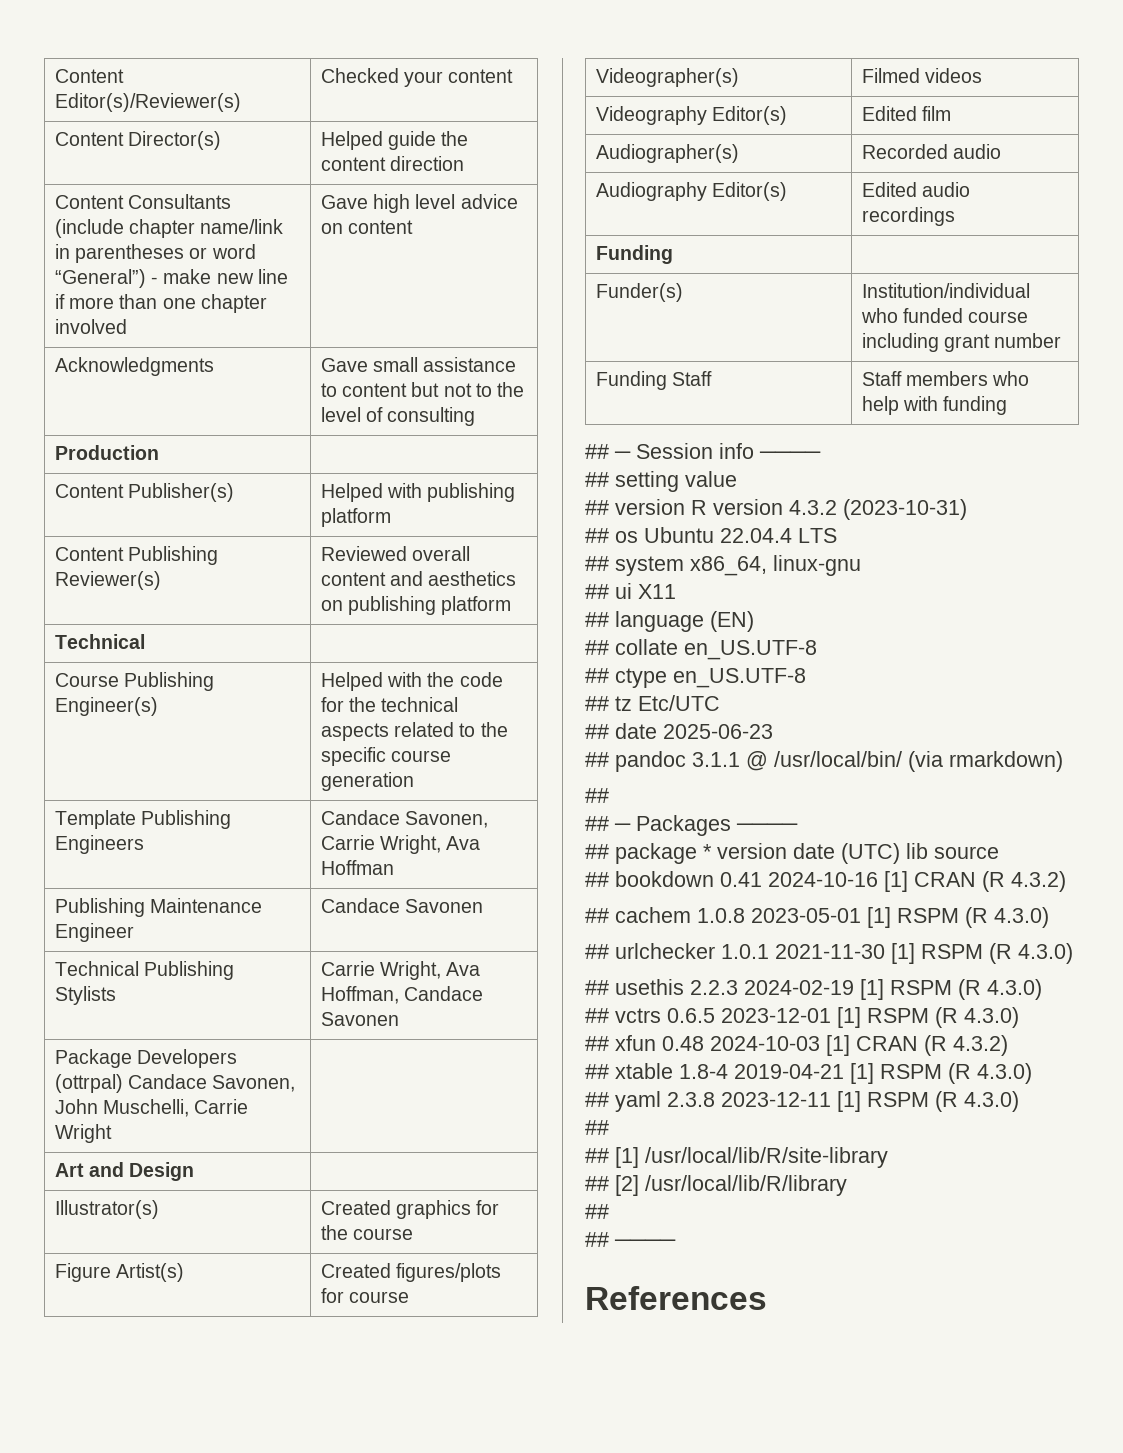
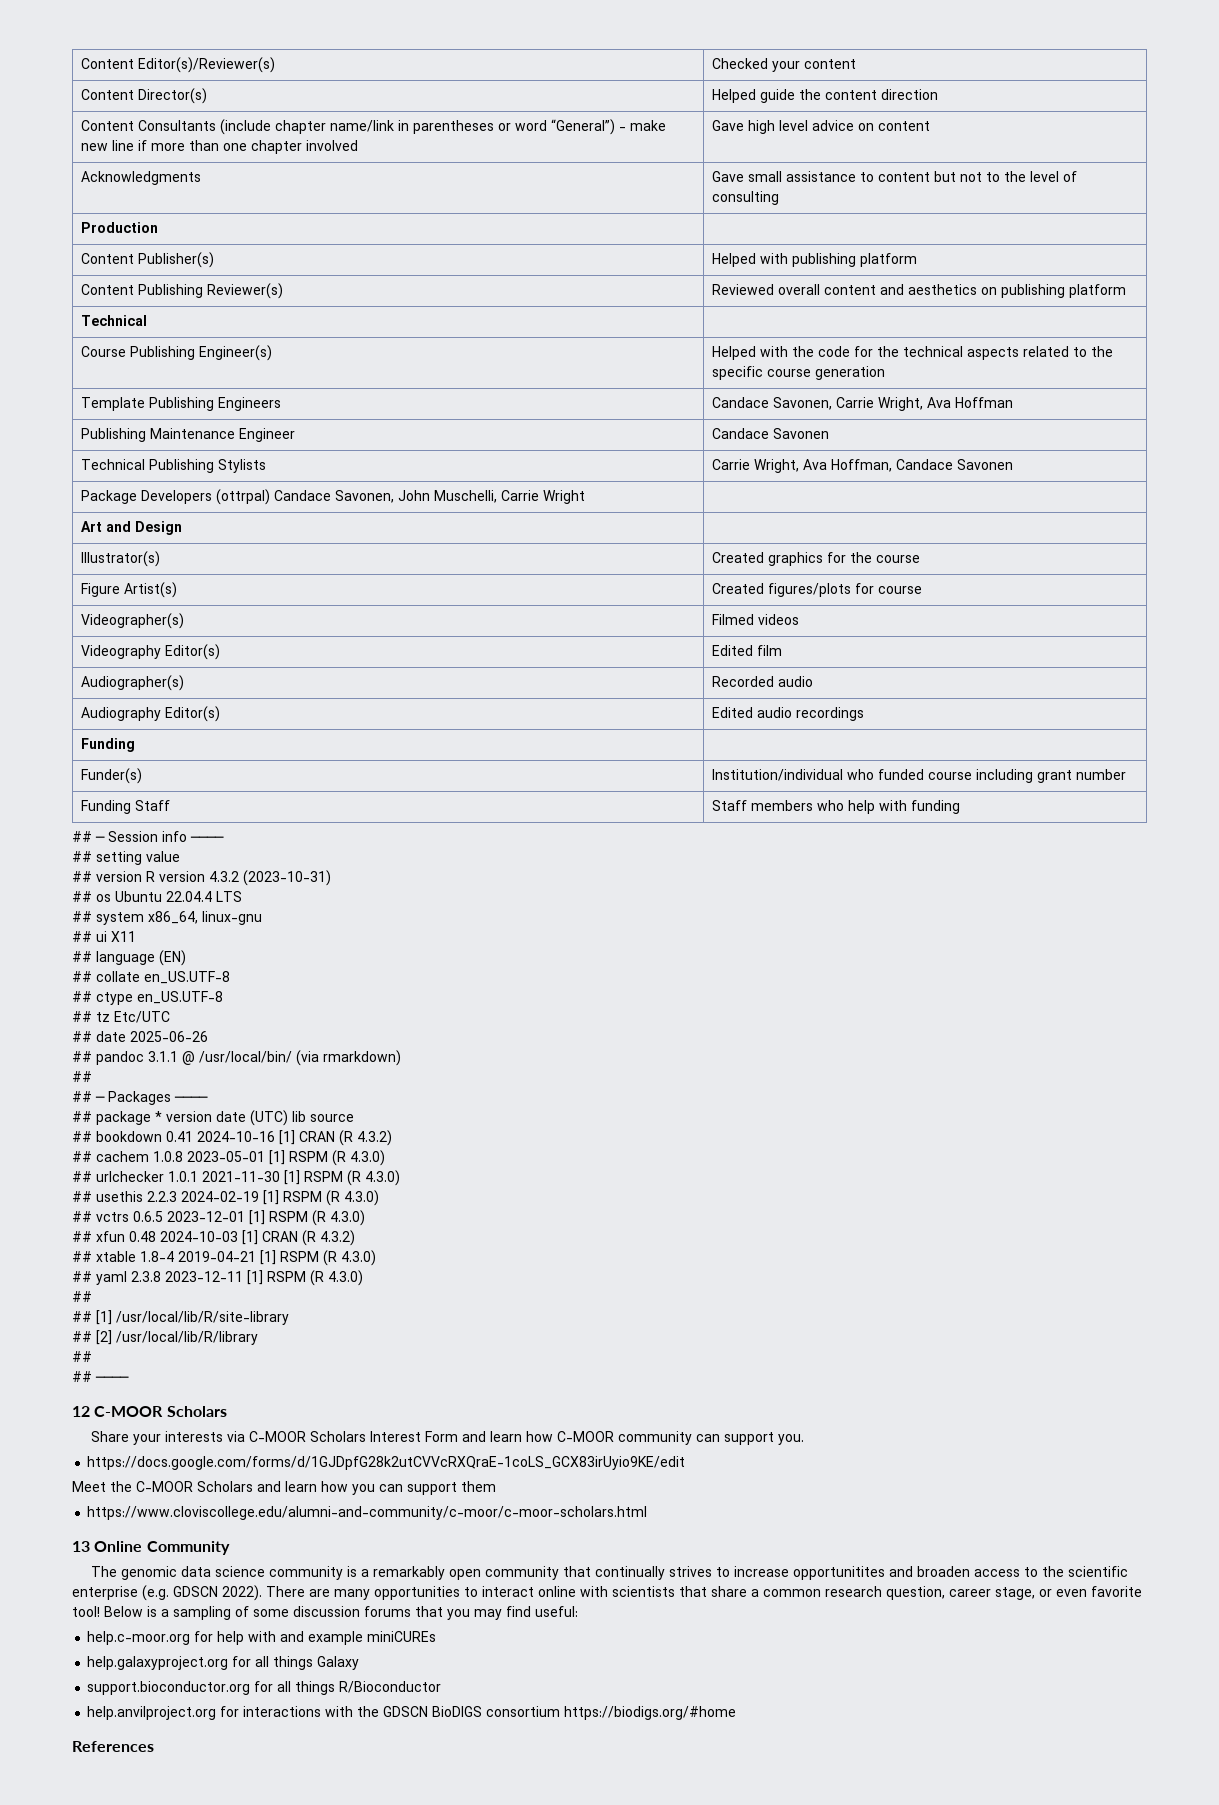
[663,724,773,739] 2025-06-23 -> [130,1031,208,1042] 2025-06-26
(676, 1243) none -> [72,1406,227,1417] [91,1431,805,1445] [87,1456,686,1470] [72,1481,496,1495] [87,1506,648,1520] [72,1541,230,1555] [91,1566,1129,1580] [72,1585,1142,1601] [72,1606,578,1620] [87,1631,437,1645] [87,1656,360,1670] [87,1681,442,1695] [87,1706,737,1720] // 12 C-MOOR Scholars // Share your interests via C-MOOR Scholars Interest Form and learn how C-MOOR community can support you. // https://docs.google.com/forms/d/1GJDpfG28k2utCVVcRXQraE-1coLS_GCX83irUyio9KE/edit // Meet the C-MOOR Scholars and learn how you can support them // https://www.cloviscollege.edu/alumni-and-community/c-moor/c-moor-scholars.html // 13 Online Community // The genomic data science community is a remarkably open community that continually strives to increase opportunitites and broaden access to the scientific enterprise (e.g. GDSCN 2022). There are many opportunities to interact online with scientists that share a common research question, career stage, or even favorite tool! Below is a sampling of some discussion forums that you may find useful: // help.c-moor.org for help with and example miniCUREs // help.galaxyproject.org for all things Galaxy // support.bioconductor.org for all things R/Bioconductor // help.anvilproject.org for interactions with the GDSCN BioDIGS consortium https://biodigs.org/#home

